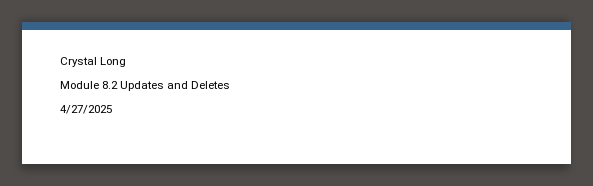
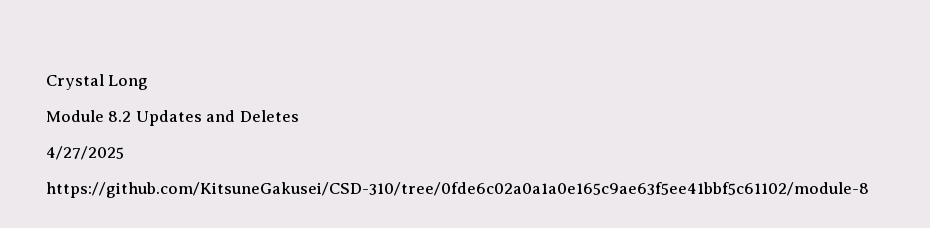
(112, 109) none -> [46,182,869,198] // https://github.com/KitsuneGakusei/CSD-310/tree/0fde6c02a0a1a0e165c9ae63f5ee41bbf5c61102/module-8

